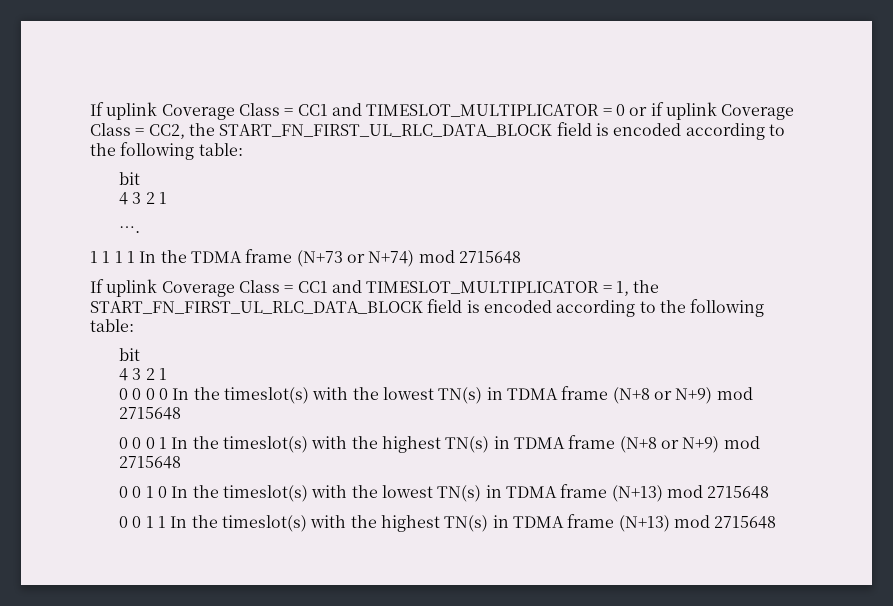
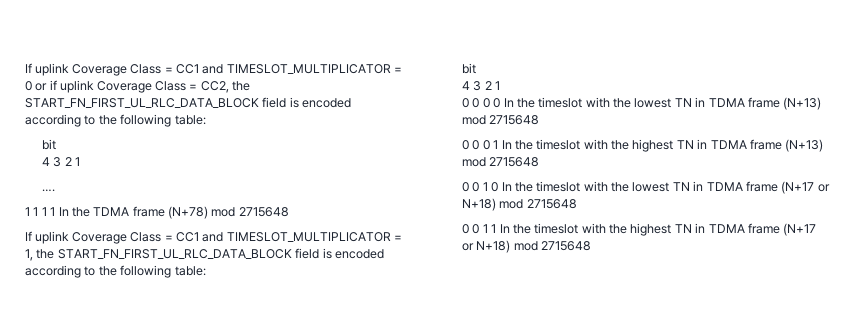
[296,250,415,267] (N+73 or N+74) -> [168,206,208,219] (N+78)
[224,386,713,404] timeslot(s) with the lowest TN(s) in TDMA frame (N+8 or N+9) -> [538,97,822,110] timeslot with the lowest TN in TDMA frame (N+13)
[223,435,760,453] [119,456,182,469] [119,484,770,502] timeslot(s) with the highest TN(s) in TDMA frame (N+8 or N+9) mod 2715648 // 0 0 1 0 In the timeslot(s) with the lowest TN(s) in TDMA frame (N+13) mod 2715648 -> [536,139,824,152] [462,157,540,167] [462,181,830,194] [462,198,577,211] timeslot with the highest TN in TDMA frame (N+13) mod 2715648 // 0 0 1 0 In the timeslot with the lowest TN in TDMA frame (N+17 or N+18) mod 2715648
[222,514,670,532] timeslot(s) with the highest TN(s) in TDMA frame (N+13) -> [534,223,817,236] [462,240,511,253] timeslot with the highest TN in TDMA frame (N+17 or N+18)

